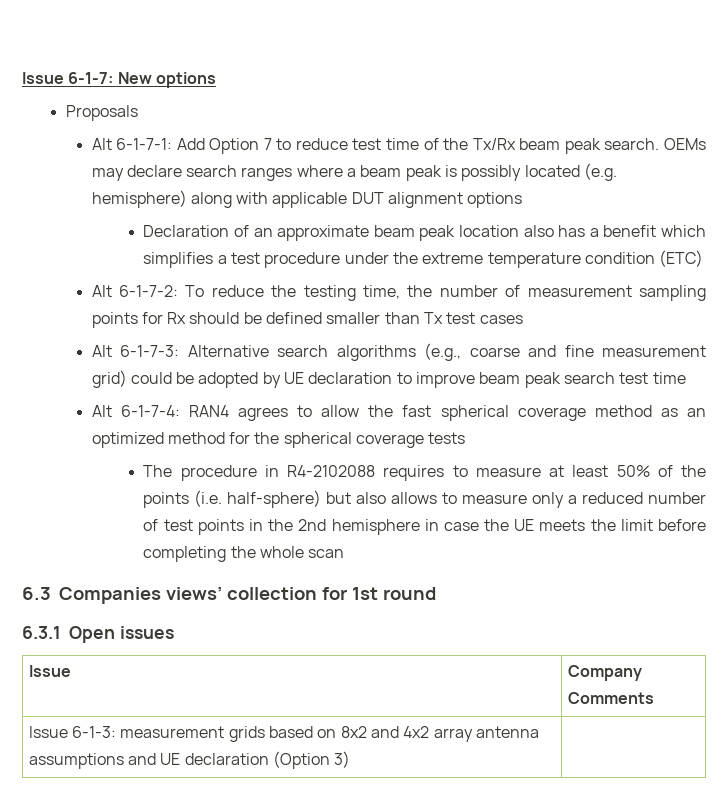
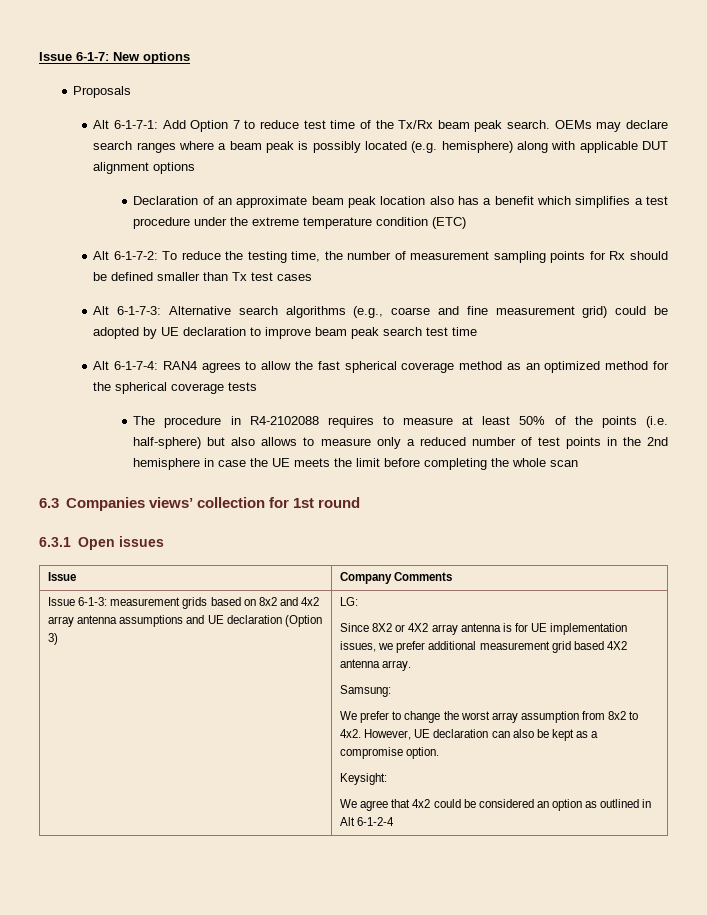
(351, 759) none -> [340,597,359,606] [340,623,628,635] [340,641,627,653] [340,659,412,671] [340,685,392,697] [340,711,639,723] [340,729,599,741] [340,747,440,759] [340,773,388,785] [340,799,652,811] [340,817,395,826] LG: // Since 8X2 or 4X2 array antenna is for UE implementation issues, we prefer additional measurement grid based 4X2 antenna array. // Samsung: // We prefer to change the worst array assumption from 8x2 to 4x2. However, UE declaration can also be kept as a compromise option. // Keysight: // We agree that 4x2 could be considered an option as outlined in Alt 6-1-2-4

